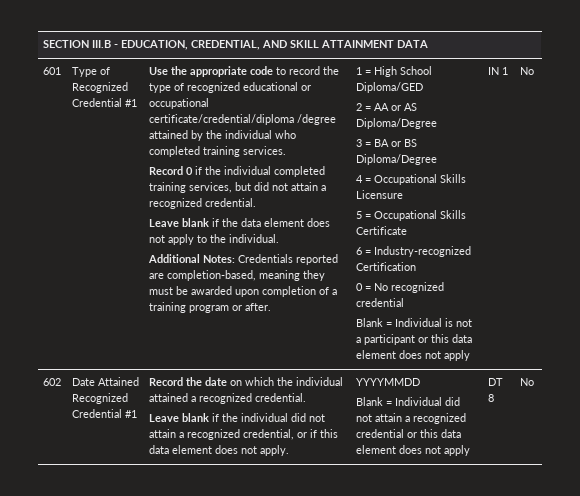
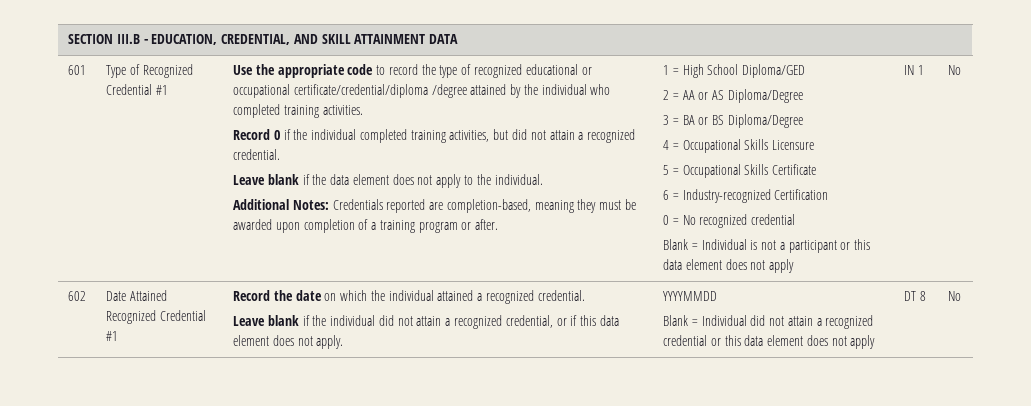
[243,146,287,155] services. -> [322,105,363,115] activities.
[189,182,233,193] services, -> [449,130,490,142] activities,

